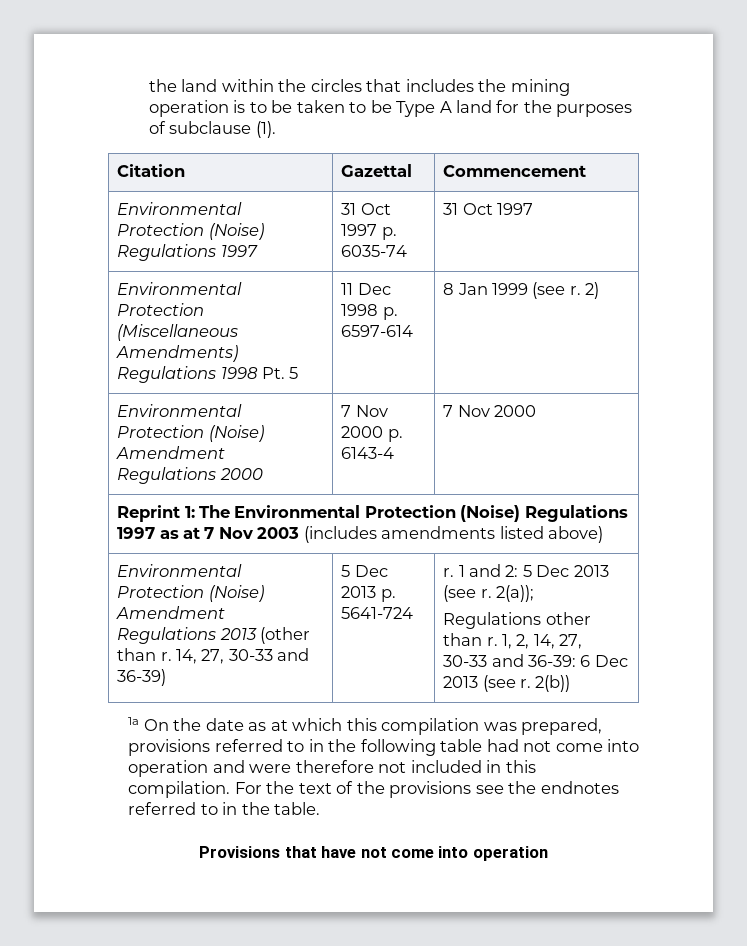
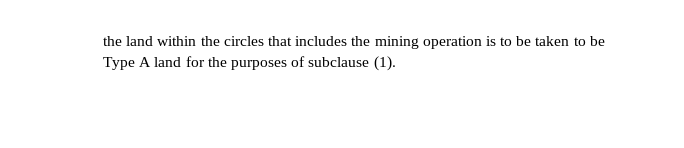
[117,164,186,177] [341,164,413,177] [443,165,587,177] [117,202,243,215] [117,223,264,240] [117,244,258,261] [341,203,391,215] [341,224,397,240] [341,245,408,257] [443,203,533,215] [117,282,243,295] [117,303,205,316] [117,324,239,341] [116,345,239,362] [117,366,299,383] [341,283,391,295] [341,304,398,320] [341,325,414,337] [443,282,600,299] [117,404,243,417] [117,425,264,442] [116,446,226,459] [117,467,263,484] [341,405,388,417] [341,426,403,442] [341,447,395,459] [443,405,536,417] [117,505,628,522] [117,526,604,543] [117,564,243,577] [117,585,264,602] [116,606,226,619] [117,627,310,644] [117,648,310,664] [117,669,167,686] [341,565,388,577] [341,586,396,602] [341,607,414,619] [443,564,609,577] [443,585,534,602] [443,612,591,629] [443,633,583,649] [443,654,628,667] [443,675,571,692] [128,717,602,735] [128,739,639,756] [128,760,536,777] [128,781,619,798] [128,802,321,815] [199,846,548,861] // Citation | Gazettal | Commencement // Environmental Protection (Noise) Regulations 1997 | 31 Oct 1997 p. 6035-74 | 31 Oct 1997 // Environmental Protection (Miscellaneous Amendments) Regulations 1998 Pt. 5 | 11 Dec 1998 p. 6597-614 | 8 Jan 1999 (see r. 2) // Environmental Protection (Noise) Amendment Regulations 2000 | 7 Nov 2000 p. 6143-4 | 7 Nov 2000 // Reprint 1: The Environmental Protection (Noise) Regulations 1997 as at 7 Nov 2003 (includes amendments listed above) // Environmental Protection (Noise) Amendment Regulations 2013 (other than r. 14, 27, 30-33 and 36-39) | 5 Dec 2013 p. 5641-724 | r. 1 and 2: 5 Dec 2013 (see r. 2(a)); // Regulations other than r. 1, 2, 14, 27, 30-33 and 36-39: 6 Dec 2013 (see r. 2(b)) // 1a On the date as at which this compilation was prepared, provisions referred to in the following table had not come into operation and were therefore not included in this compilation. For the text of the provisions see the endnotes referred to in the table. // Provisions that have not come into operation -> (396, 63) none

